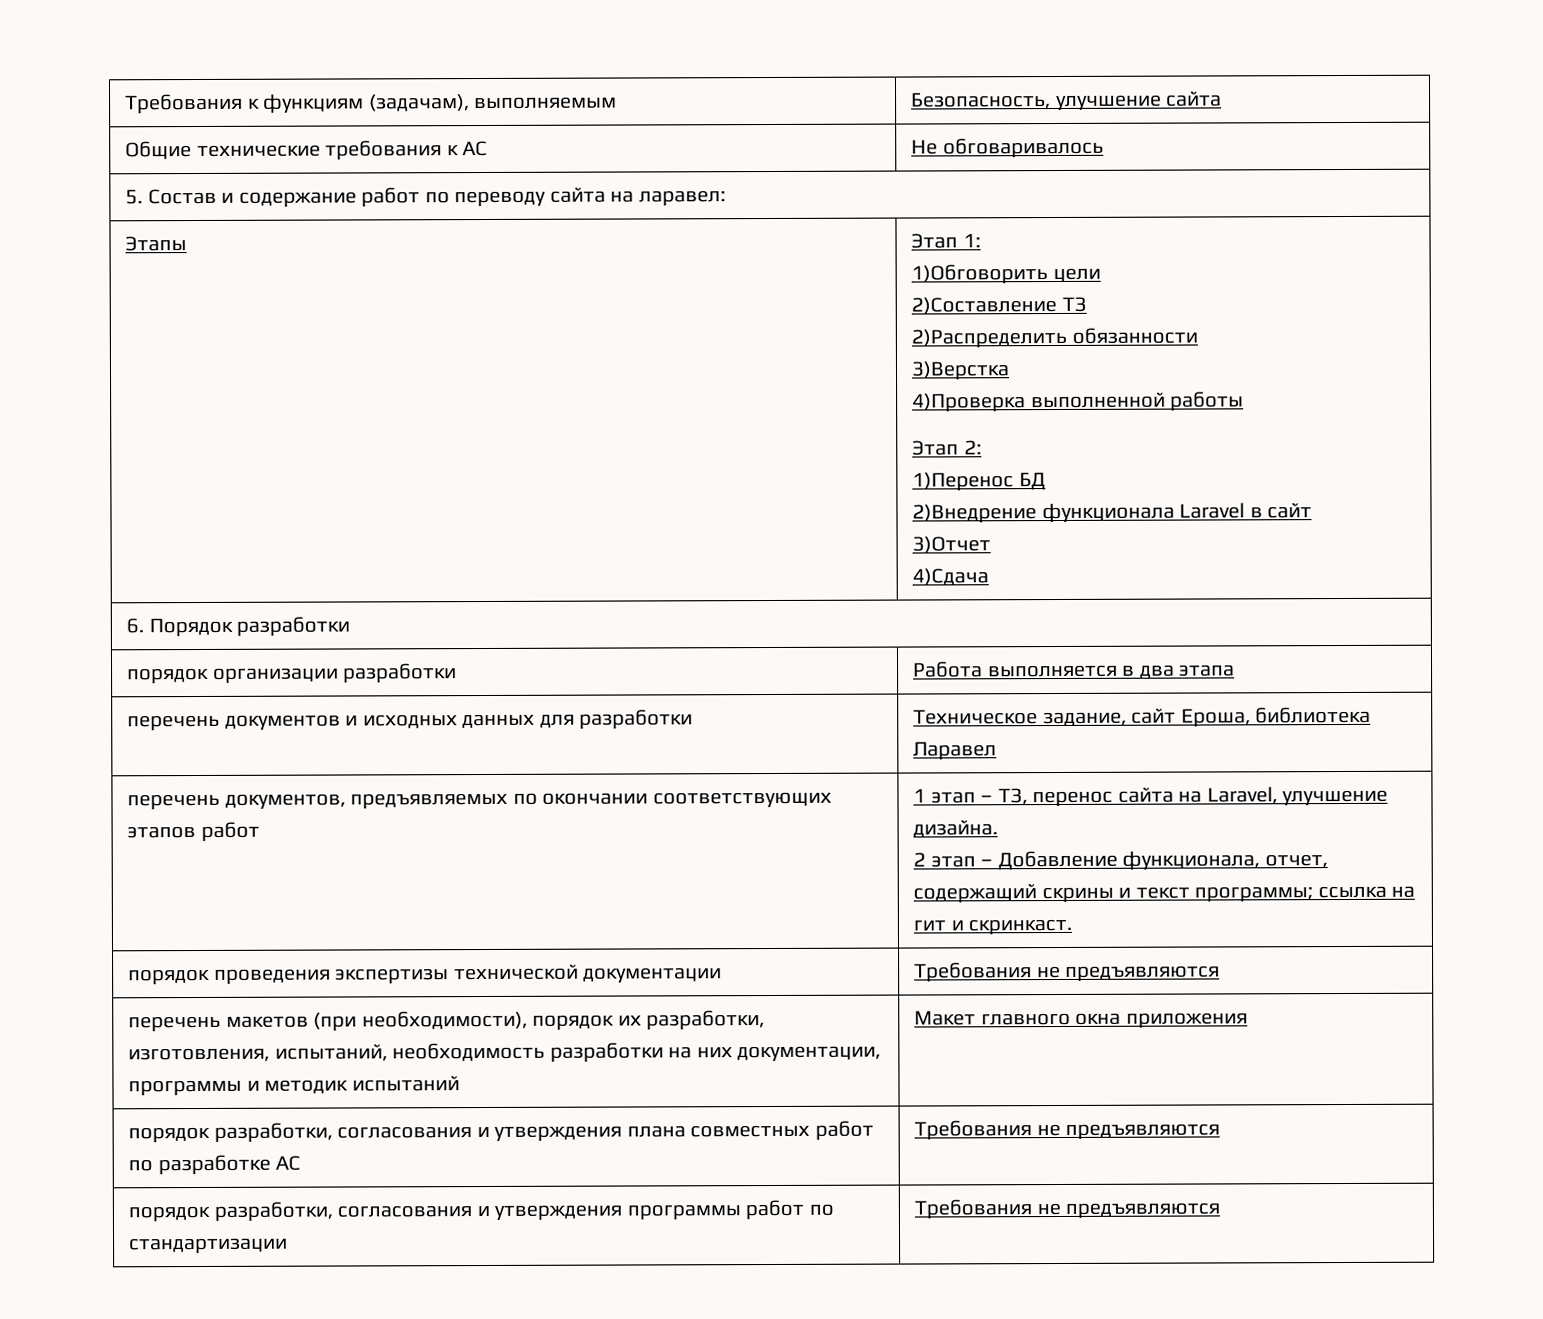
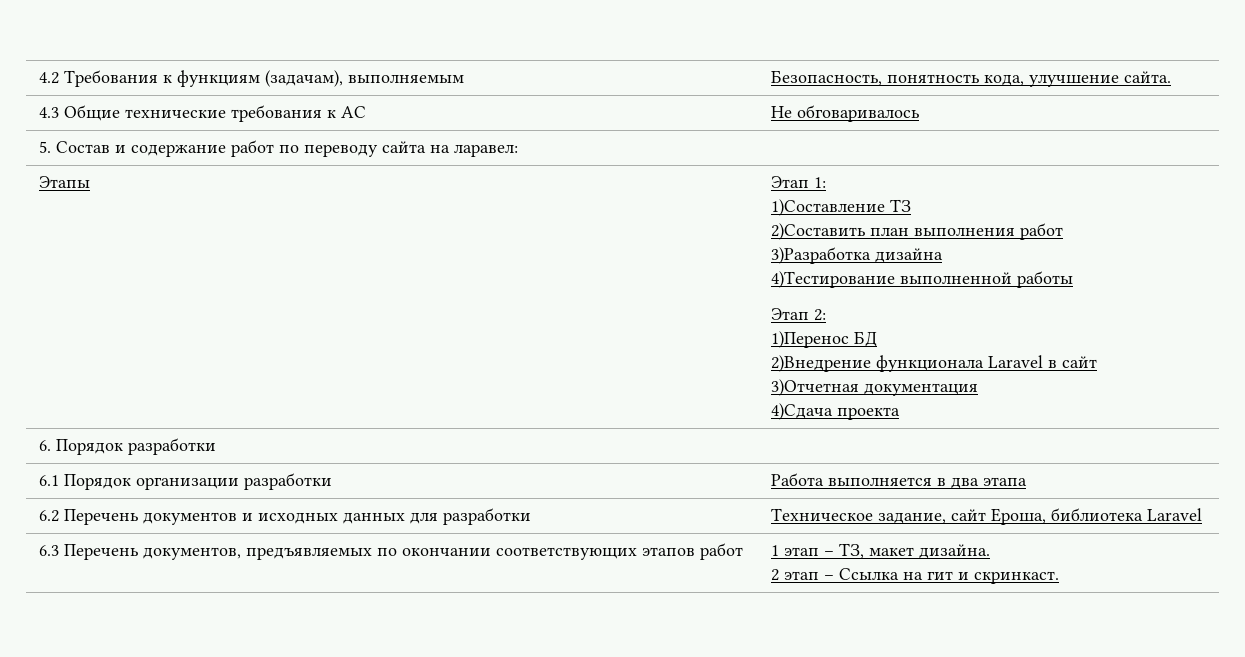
(124, 104) none -> [39,72,60,84] 4.2
[1055,91,1223,112] улучшение сайта // -> [887,71,1172,87] [39,107,60,118] понятность кода, улучшение сайта. // 4.3
[910,264,1101,285] [910,296,1087,315] [910,327,1198,349] [910,361,1010,381] [911,393,1026,413] 1)Обговорить цели // 2)Составление ТЗ // 2)Распределить обязанности // 3)Верстка // 4)Проверка -> [771,199,912,216] [771,223,1064,240] [771,247,944,264] [771,271,896,288] 1)Составление ТЗ // 2)Составить план выполнения работ // 3)Разработка дизайна // 4)Тестирование
[911,536,991,554] 3)Отчет -> [771,379,979,396] 3)Отчетная документация
(989, 577) none -> [837,407,901,420] проекта
[126,667,209,685] порядок -> [39,474,132,490] 6.1 Порядок
[126,714,220,732] перечень -> [39,509,139,525] 6.2 Перечень
[912,741,997,761] [126,793,220,811] Ларавел // перечень -> [1147,508,1203,521] [39,544,139,560] Laravel // 6.3 Перечень
[1032,786,1389,808] перенос сайта на Laravel, улучшение -> [869,547,915,556] макет
[997,850,1328,871] [912,884,1416,904] [912,918,1073,936] [127,964,723,986] [913,962,1221,983] [127,1010,766,1033] [127,1042,882,1063] [127,1076,460,1097] [913,1010,1248,1029] [127,1120,874,1144] [127,1154,302,1176] [913,1120,1221,1141] [127,1199,834,1223] [128,1237,288,1255] [913,1199,1221,1220] Добавление функционала, отчет, содержащий скрины и текст программы; ссылка на гит и скринкаст. // порядок проведения экспертизы технической документации | Требования не предъявляются // перечень макетов (при необходимости), порядок их разработки, изготовления, испытаний, необходимость разработки на них документации, программы и методик испытаний | Макет главного окна приложения // порядок разработки, согласования и утверждения плана совместных работ по разработке АС | Требования не предъявляются // порядок разработки, согласования и утверждения программы работ по стандартизации | Требования не предъявляются -> [839,568,1060,584] Ссылка на гит и скринкаст.

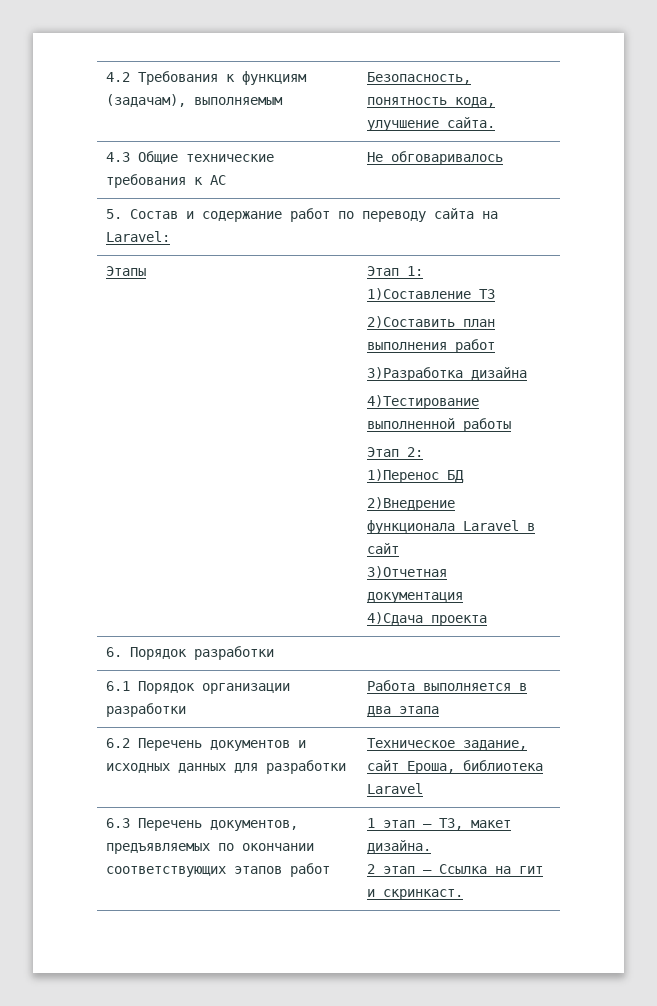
[454,144,519,157] ларавел: -> [106,231,171,242] Laravel:

